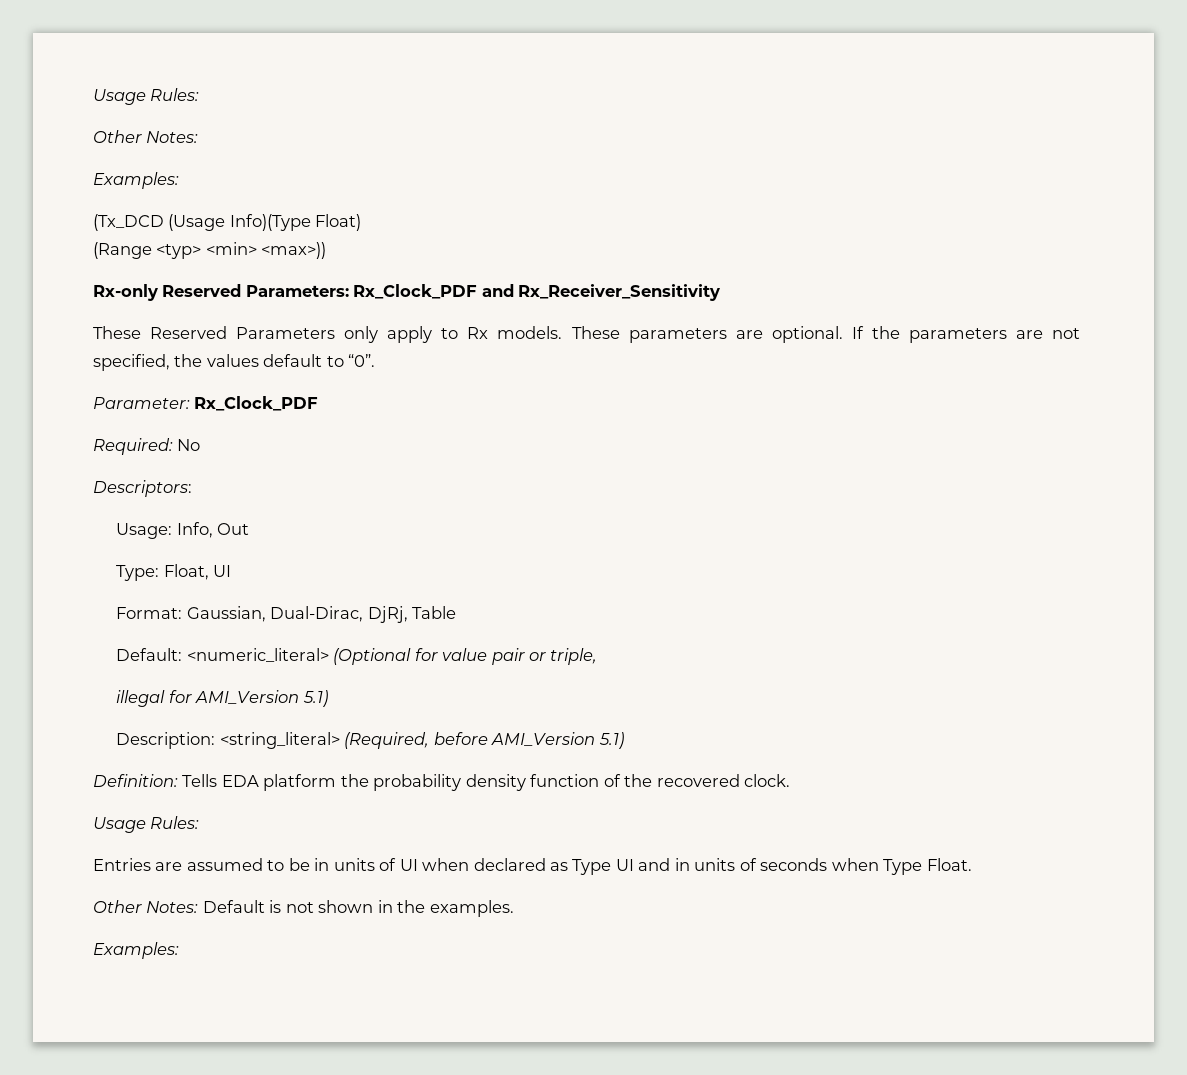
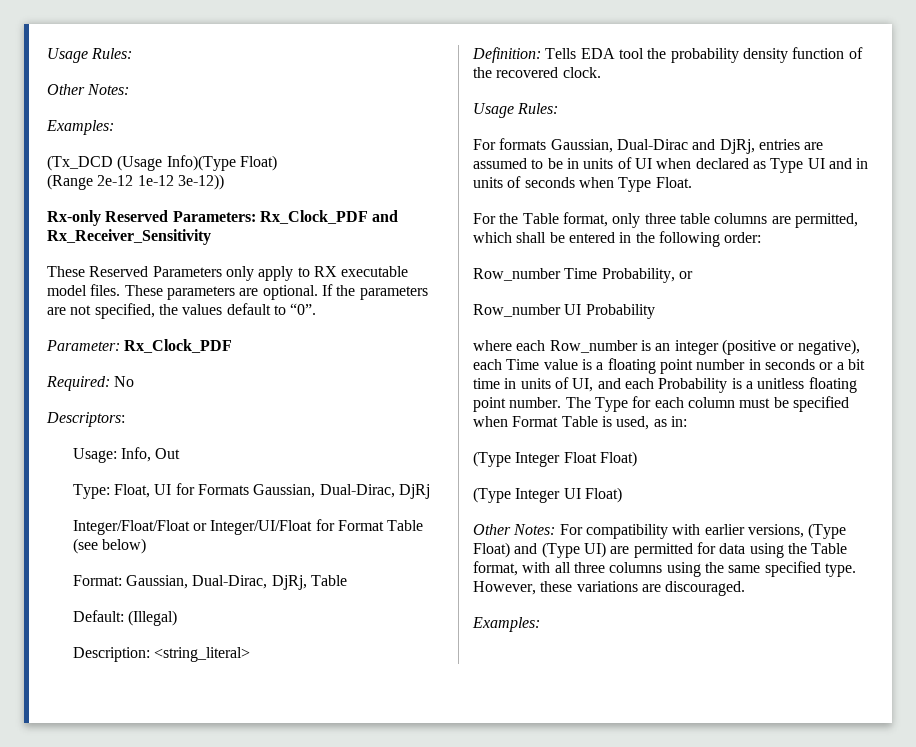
[156,242,327,259] <typ> <min> <max>)) -> [97,174,224,190] 2e-12 1e-12 3e-12))
[467,326,563,339] Rx models. -> [313,266,409,277] [47,284,121,296] RX executable model files.
(232, 571) none -> [175,483,430,499] [72,519,424,535] [72,538,147,554] for Formats Gaussian, Dual-Dirac, DjRj // Integer/Float/Float or Integer/UI/Float for Format Table (see below)
[186,648,598,665] [116,690,328,707] [116,732,624,749] <numeric_literal> (Optional for value pair or triple, // illegal for AMI_Version 5.1) // Description: <string_literal> (Required, before AMI_Version 5.1) -> [128,610,178,626] [72,647,251,662] (Illegal) // Description: <string_literal>
[263,774,337,791] platform -> [618,48,644,59] tool
[93,858,151,871] Entries -> [473,138,800,154] For formats Gaussian, Dual-Dirac and DjRj, entries
[93,900,514,917] Other Notes: Default is not shown in the examples. -> [473,212,858,228] [473,231,762,247] [473,268,693,283] [473,304,655,319] [473,339,860,355] [473,358,865,374] [473,377,857,393] [473,396,849,412] [473,416,687,430] [473,451,637,467] [473,487,622,503] [473,523,847,539] [473,542,848,558] [473,561,856,577] [473,581,746,596] For the Table format, only three table columns are permitted, which shall be entered in the following order: // Row_number Time Probability, or // Row_number UI Probability // where each Row_number is an integer (positive or negative), each Time value is a floating point number in seconds or a bit time in units of UI, and each Probability is a unitless floating point number. The Type for each column must be specified when Format Table is used, as in: // (Type Integer Float Float) // (Type Integer UI Float) // Other Notes: For compatibility with earlier versions, (Type Float) and (Type UI) are permitted for data using the Table format, with all three columns using the same specified type. However, these variations are discouraged.

